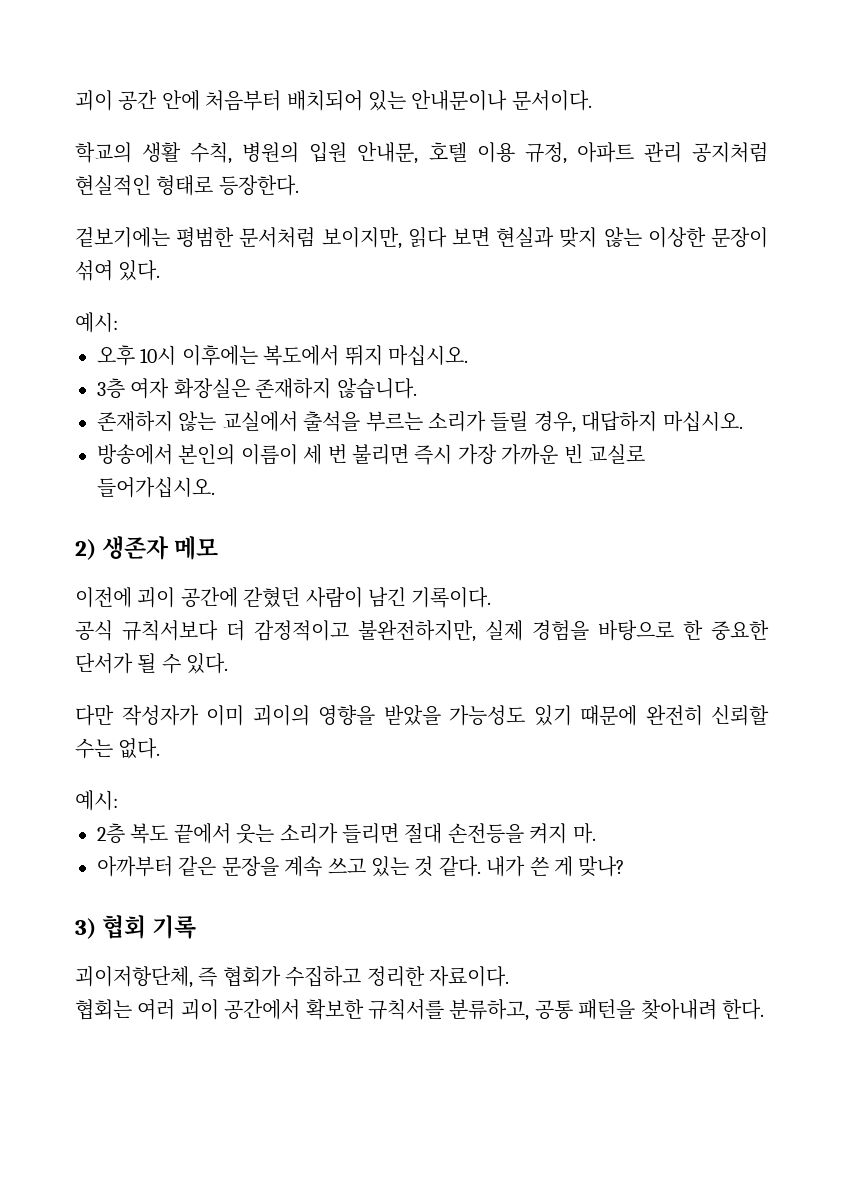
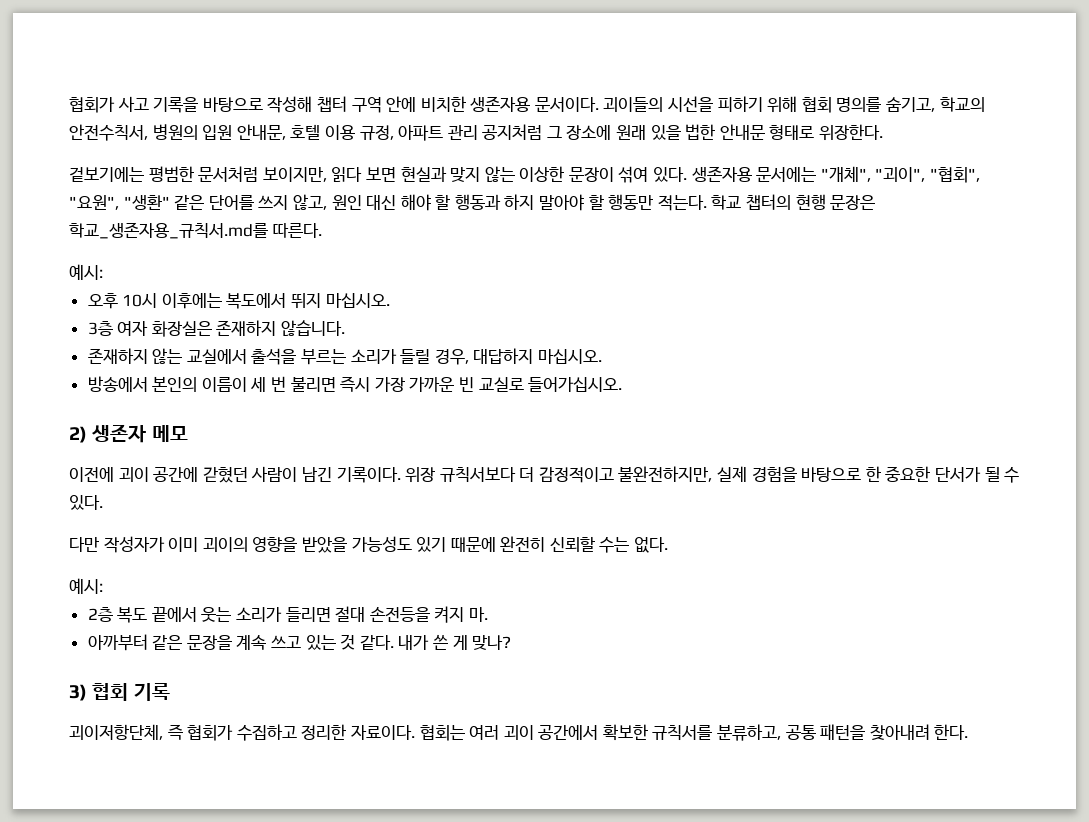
[75,90,592,111] [75,142,233,164] 괴이 공간 안에 처음부터 배치되어 있는 안내문이나 문서이다. // 학교의 생활 수칙, -> [69,96,985,113] [69,124,148,141] 협회가 사고 기록을 바탕으로 작성해 챕터 구역 안에 비치한 생존자용 문서이다. 괴이들의 시선을 피하기 위해 협회 명의를 숨기고, 학교의 안전수칙서,
[75,175,299,196] 현실적인 형태로 등장한다. -> [546,124,884,141] 그 장소에 원래 있을 법한 안내문 형태로 위장한다.
(161, 270) none -> [691,166,981,183] [69,194,876,211] [69,222,322,239] 생존자용 문서에는 "개체", "괴이", "협회", "요원", "생환" 같은 단어를 쓰지 않고, 원인 대신 해야 할 행동과 하지 말아야 할 행동만 적는다. 학교 챕터의 현행 문장은 학교_생존자용_규칙서.md를 따른다.
[75,620,113,641] // 공식 -> [405,467,436,483] 위장
(509, 976) // -> (415, 732) none

